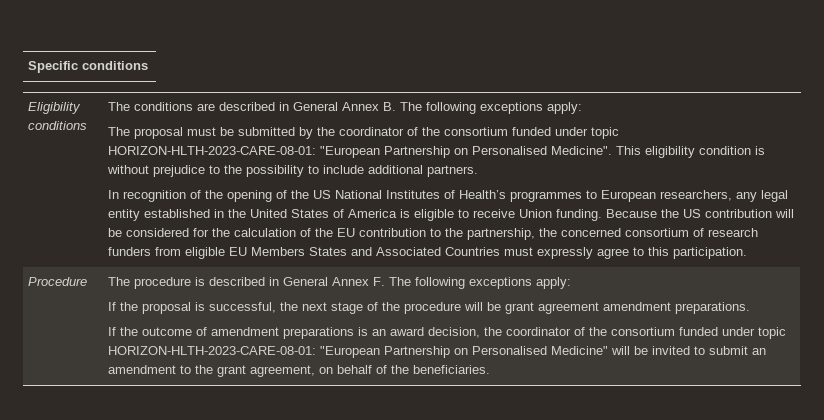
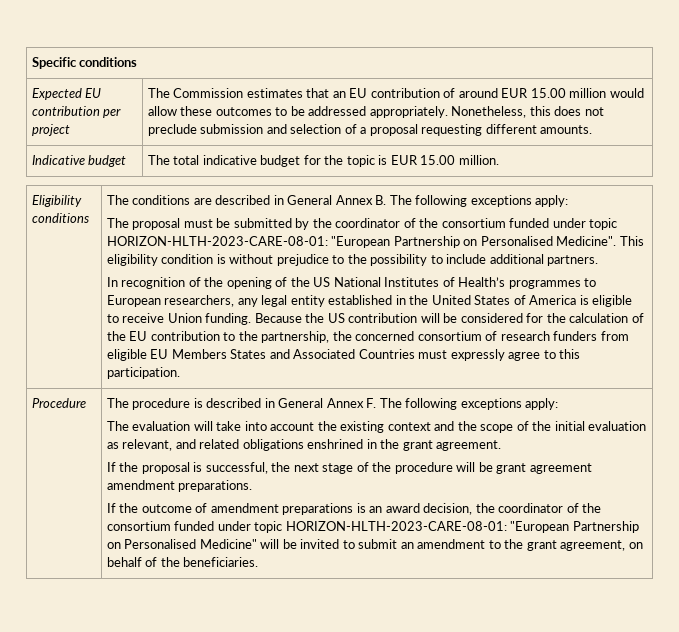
(149, 65) none -> [31,88,102,100] [31,106,122,118] [31,124,70,136] [147,88,644,98] [147,106,604,118] [147,124,593,136] [31,155,127,167] [147,155,499,167] // Expected EU contribution per project | The Commission estimates that an EU contribution of around EUR 15.00 million would allow these outcomes to be addressed appropriately. Nonetheless, this does not preclude submission and selection of a proposal requesting different amounts. // Indicative budget | The total indicative budget for the topic is EUR 15.00 million.
(572, 283) none -> [106,421,647,433] [106,439,502,451] // The evaluation will take into account the existing context and the scope of the initial evaluation as relevant, and related obligations enshrined in the grant agreement.

